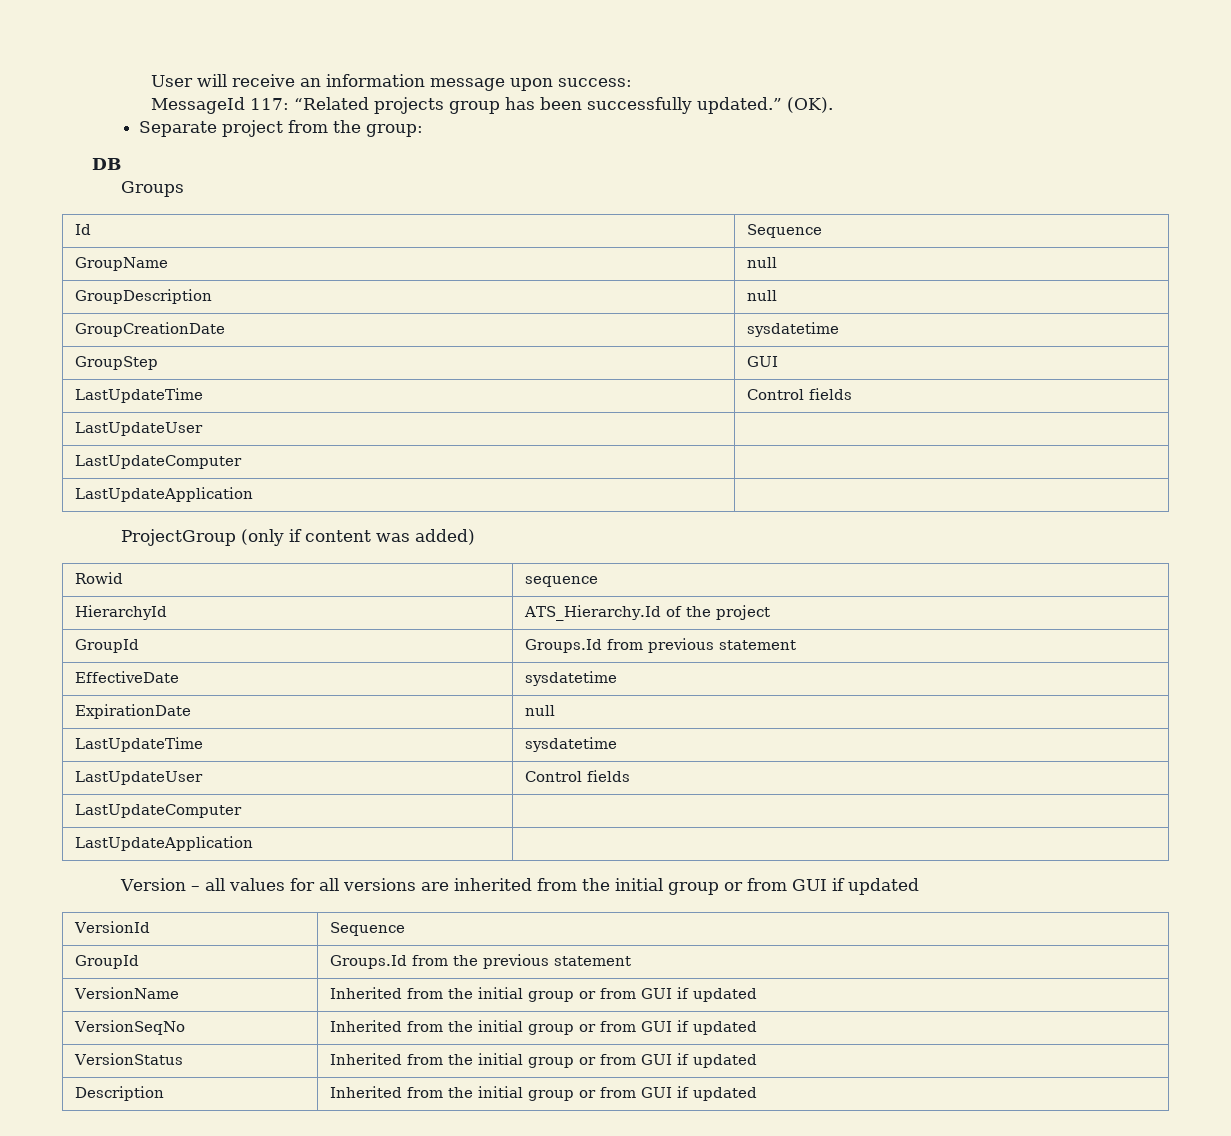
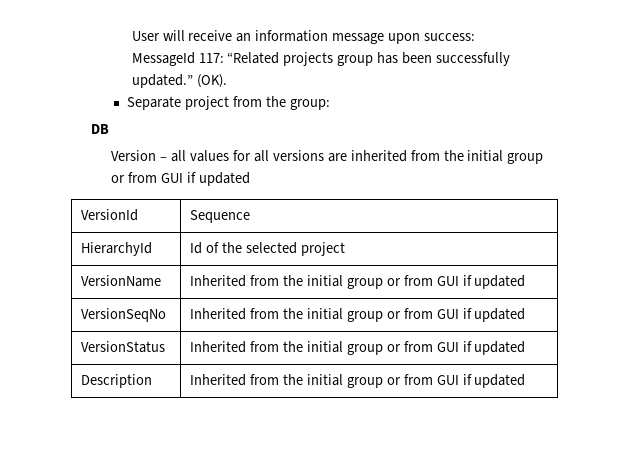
[121,181,185,197] [74,224,91,235] [746,224,822,238] [74,257,168,271] [746,257,777,268] [74,289,212,304] [746,290,777,301] [74,322,225,337] [746,322,839,337] [74,356,158,370] [746,356,778,367] [74,388,203,403] [746,388,852,400] [74,422,203,436] [74,455,242,469] [74,487,253,502] [121,529,476,546] [74,572,123,584] [524,576,598,587] [74,605,167,620] [523,605,770,621] [74,639,139,653] [524,638,796,653] [74,671,179,683] [524,671,617,686] [74,704,191,719] [524,705,555,716] [74,737,203,752] [524,737,617,752] [74,771,203,785] [524,770,630,782] [74,804,242,818] [74,836,253,851] // Groups // Id | Sequence // GroupName | null // GroupDescription | null // GroupCreationDate | sysdatetime // GroupStep | GUI // LastUpdateTime | Control fields // LastUpdateUser | // LastUpdateComputer | // LastUpdateApplication | // ProjectGroup (only if content was added) // Rowid | sequence // HierarchyId | ATS_Hierarchy.Id of the project // GroupId | Groups.Id from previous statement // EffectiveDate | sysdatetime // ExpirationDate | null // LastUpdateTime | sysdatetime // LastUpdateUser | Control fields // LastUpdateComputer | // LastUpdateApplication | -> (110, 129) none
[74,955,139,969] [329,954,631,969] GroupId | Groups.Id from the previous statement -> [81,242,153,256] [190,242,345,256] HierarchyId | Id of the selected project

